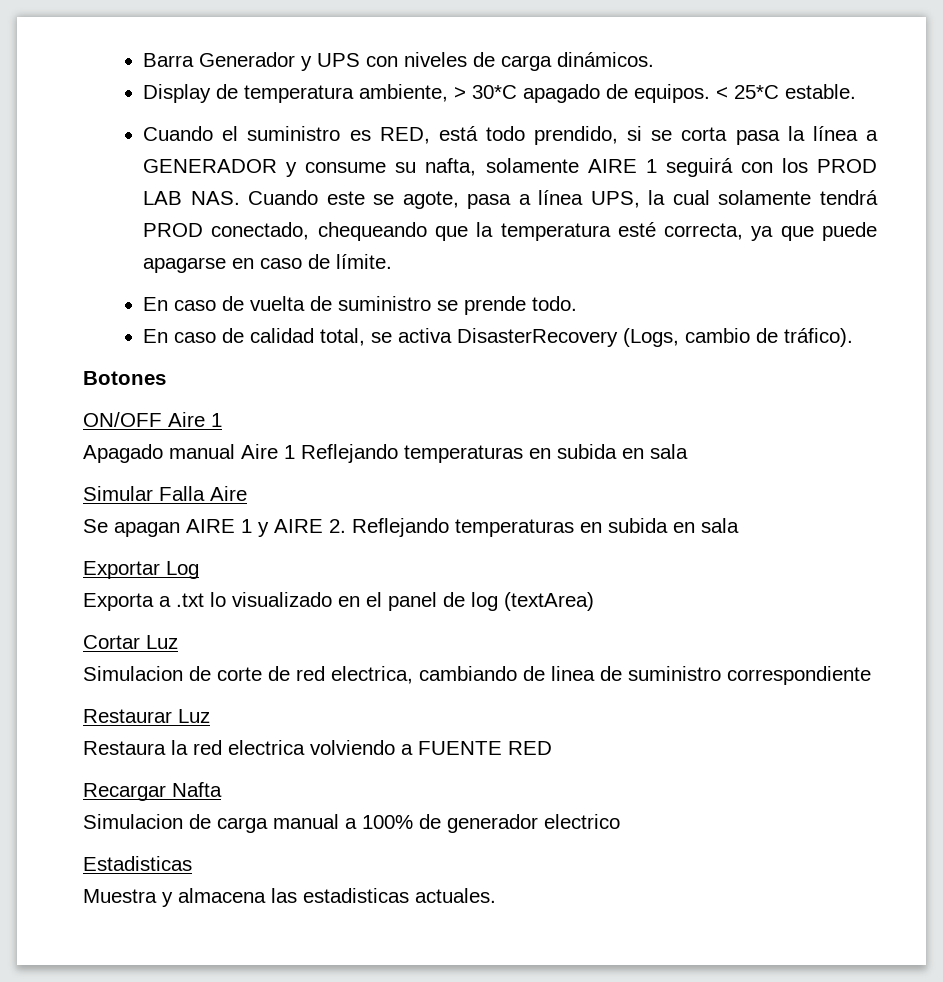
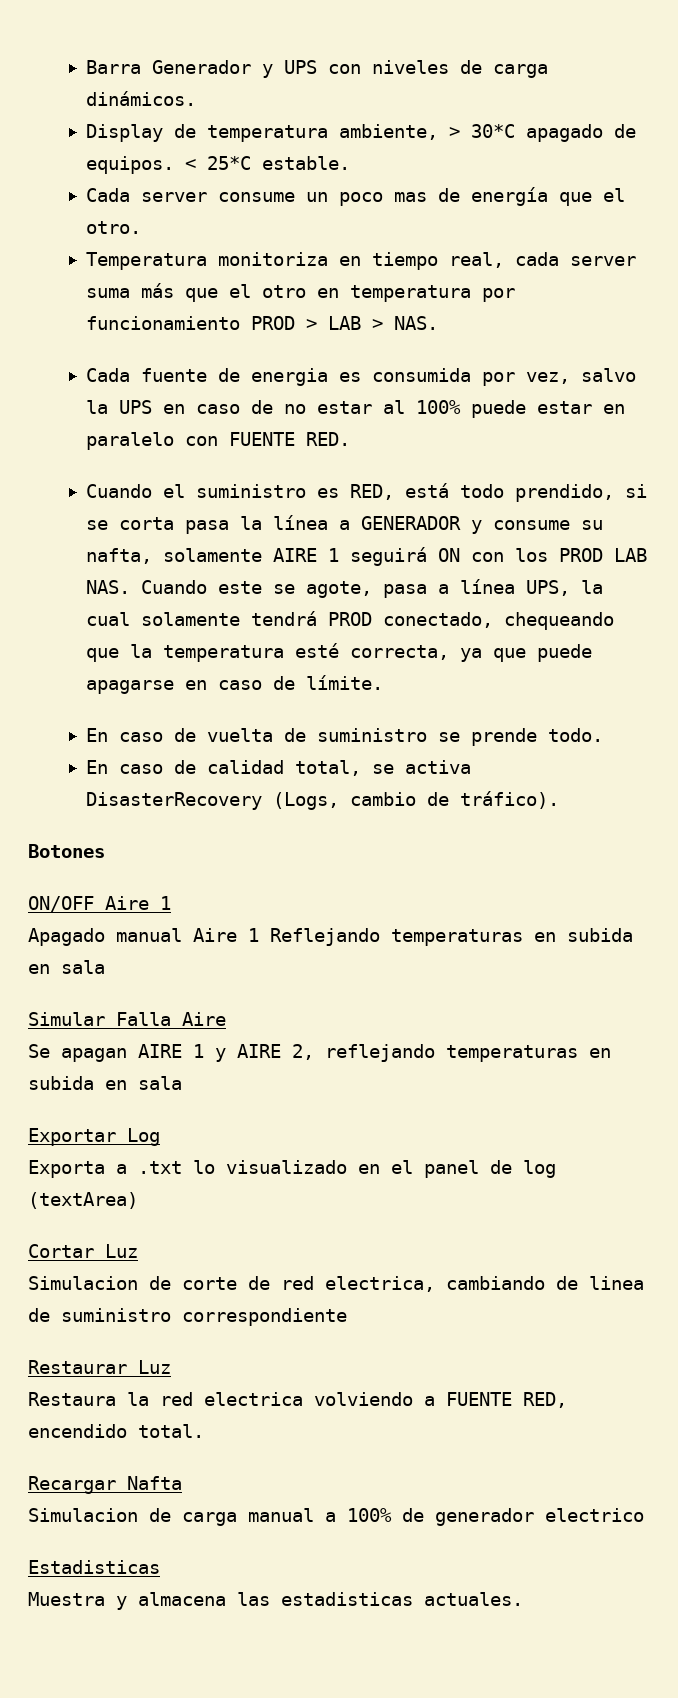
(857, 91) none -> [86,187,626,206] [86,221,142,234] [86,252,637,270] [86,283,516,302] [86,316,439,330] [86,368,637,386] [86,400,626,418] [86,432,351,450] // Cada server consume un poco mas de energía que el otro. // Temperatura monitoriza en tiempo real, cada server suma más que el otro en temperatura por funcionamiento PROD > LAB > NAS. // Cada fuente de energia es consumida por vez, salvo la UPS en caso de no estar al 100% puede estar en paralelo con FUENTE RED.
(733, 167) none -> [438,548,461,562] ON
[329,518,449,537] 2. Reflejando -> [292,1044,435,1062] 2, reflejando
[508,741,552,755] RED -> [523,1392,567,1408] [28,1424,204,1438] RED, encendido total.

